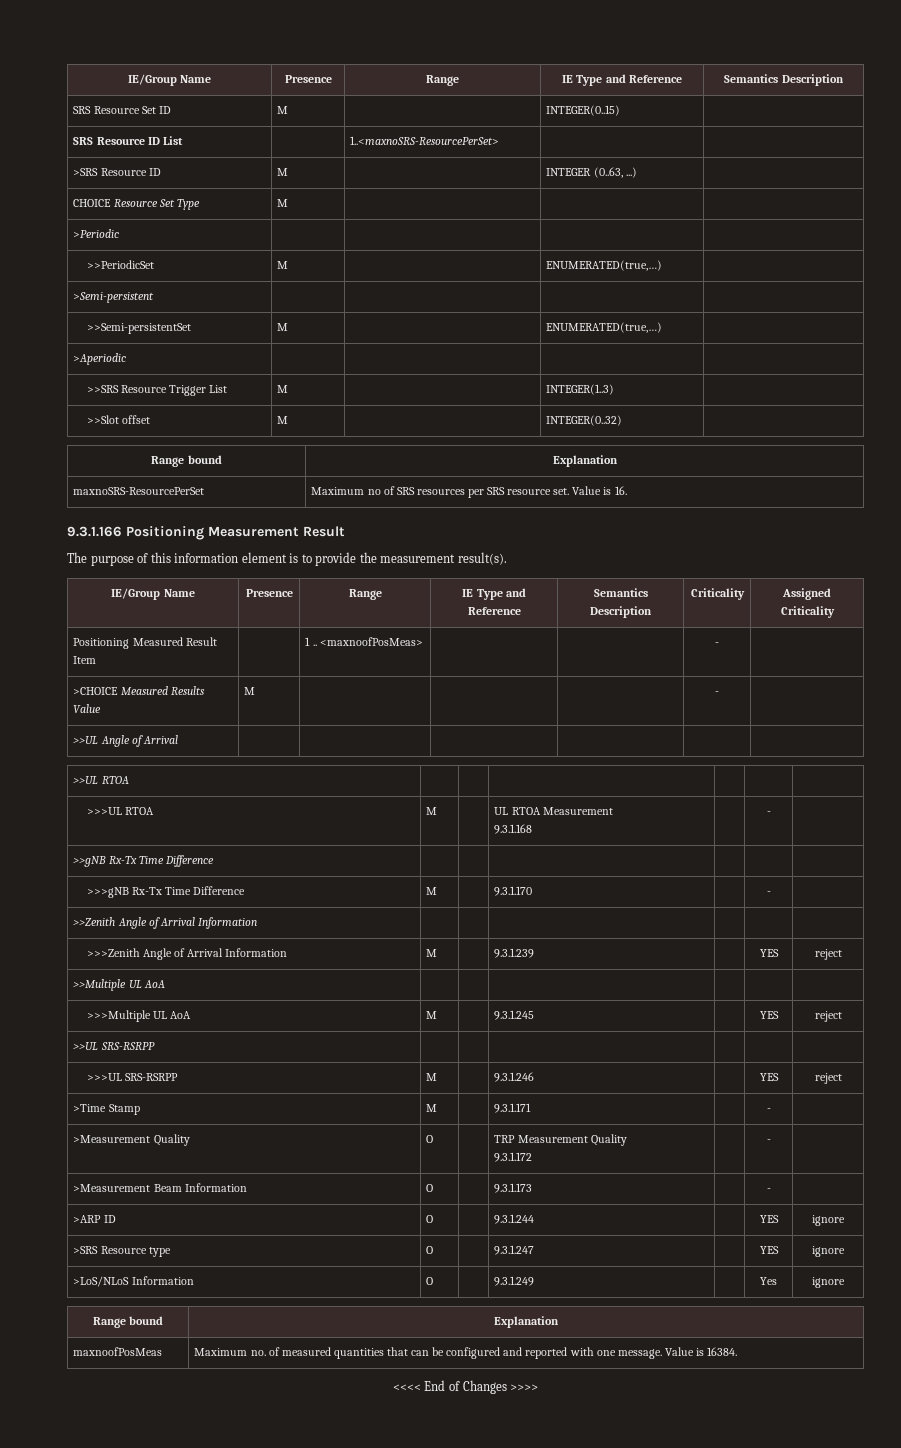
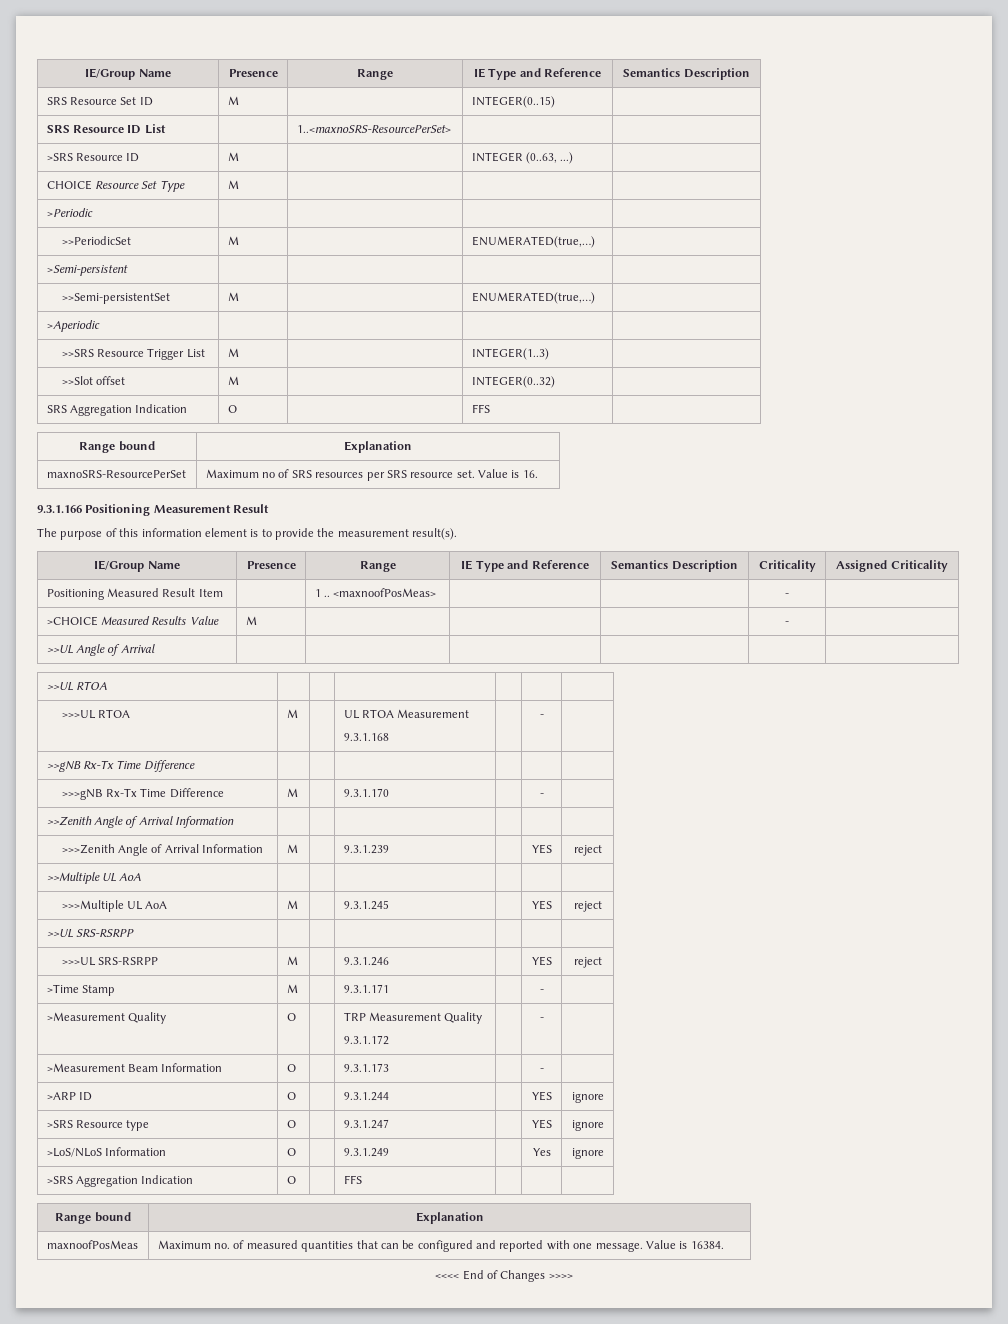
(623, 420) none -> [46,404,188,416] [227,405,237,413] [471,404,490,413] // SRS Aggregation Indication | O | | FFS |
(845, 1282) none -> [46,1175,194,1187] [286,1176,296,1184] [343,1175,362,1184] // >SRS Aggregation Indication | O | | FFS | | |

